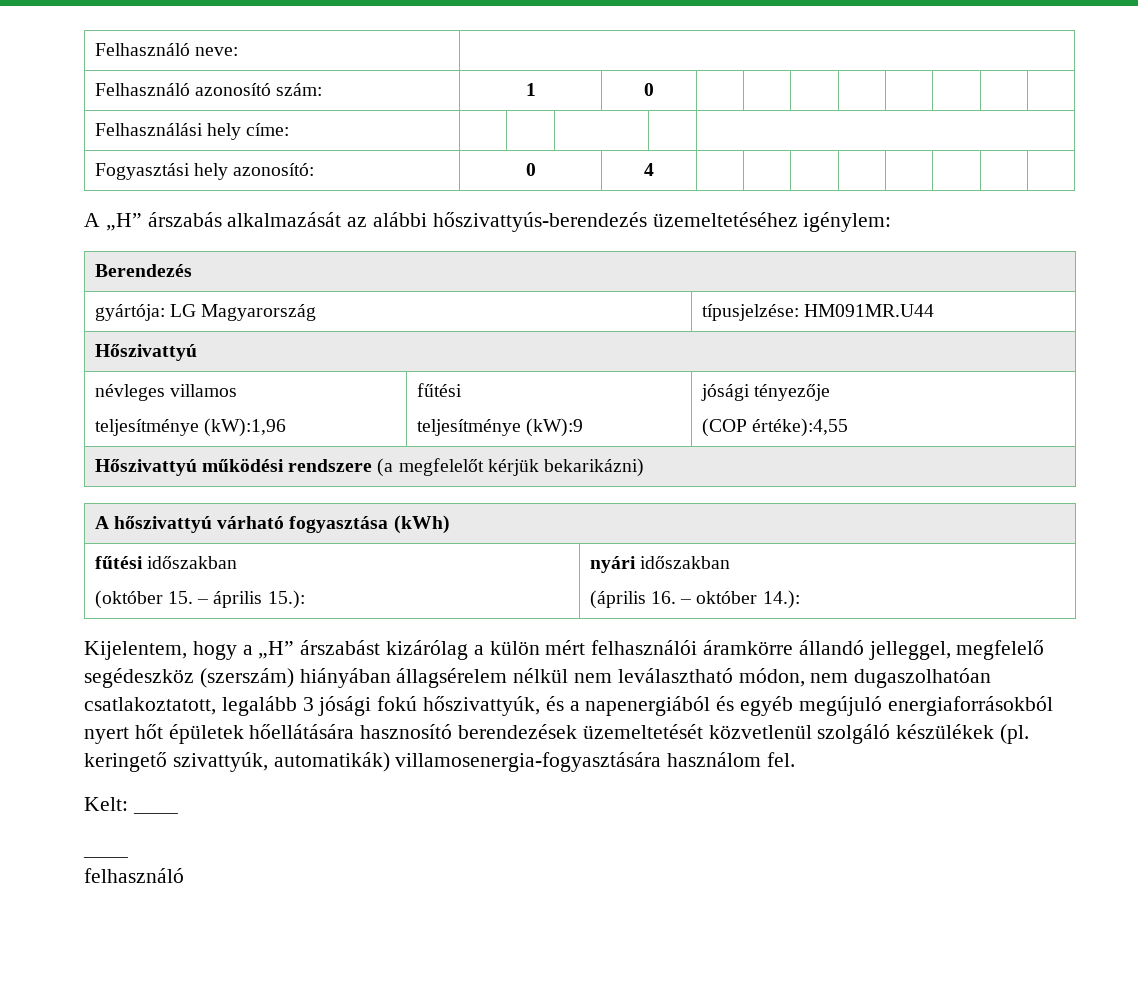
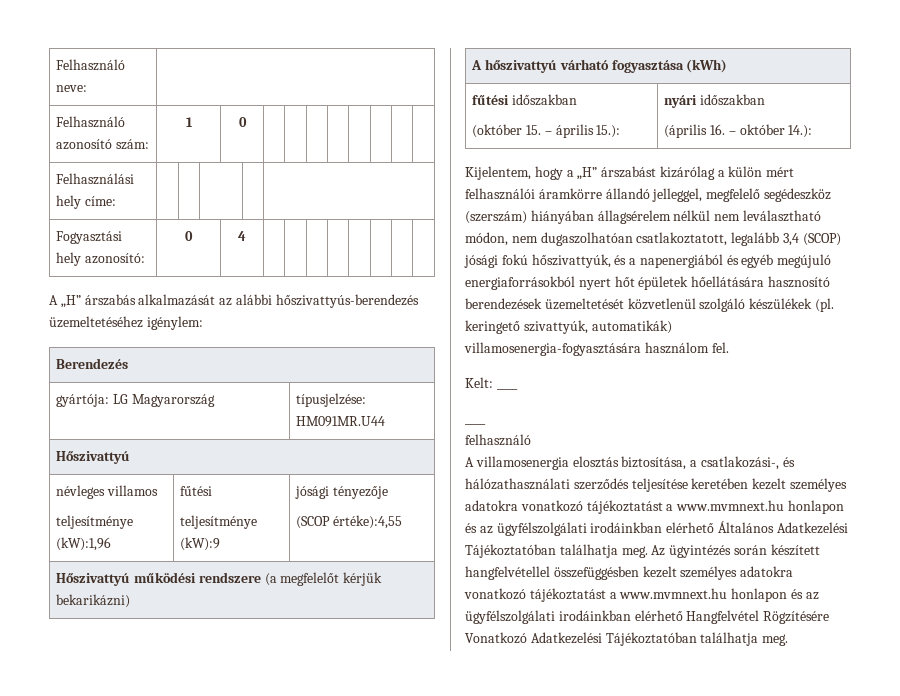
[701,418,747,437] (COP -> [296,516,331,529] (SCOP
[302,697,314,711] 3 -> [782,233,841,246] 3,4 (SCOP)
(184, 875) none -> [465,456,795,470] [465,478,847,492] [465,500,844,514] [465,521,848,536] [465,544,820,558] [465,566,794,580] [464,588,819,602] [465,610,830,624] [465,632,789,646] // A villamosenergia elosztás biztosítása, a csatlakozási-, és hálózathasználati szerződés teljesítése keretében kezelt személyes adatokra vonatkozó tájékoztatást a www.mvmnext.hu honlapon és az ügyfélszolgálati irodáinkban elérhető Általános Adatkezelési Tájékoztatóban találhatja meg. Az ügyintézés során készített hangfelvétellel összefüggésben kezelt személyes adatokra vonatkozó tájékoztatást a www.mvmnext.hu honlapon és az ügyfélszolgálati irodáinkban elérhető Hangfelvétel Rögzítésére Vonatkozó Adatkezelési Tájékoztatóban találhatja meg.

